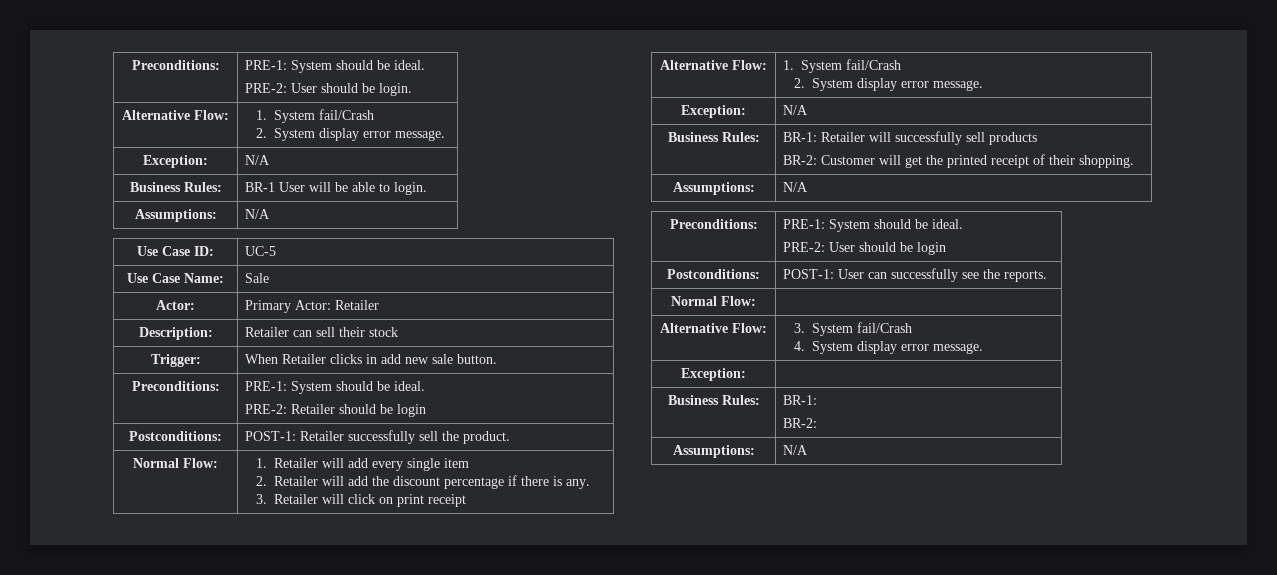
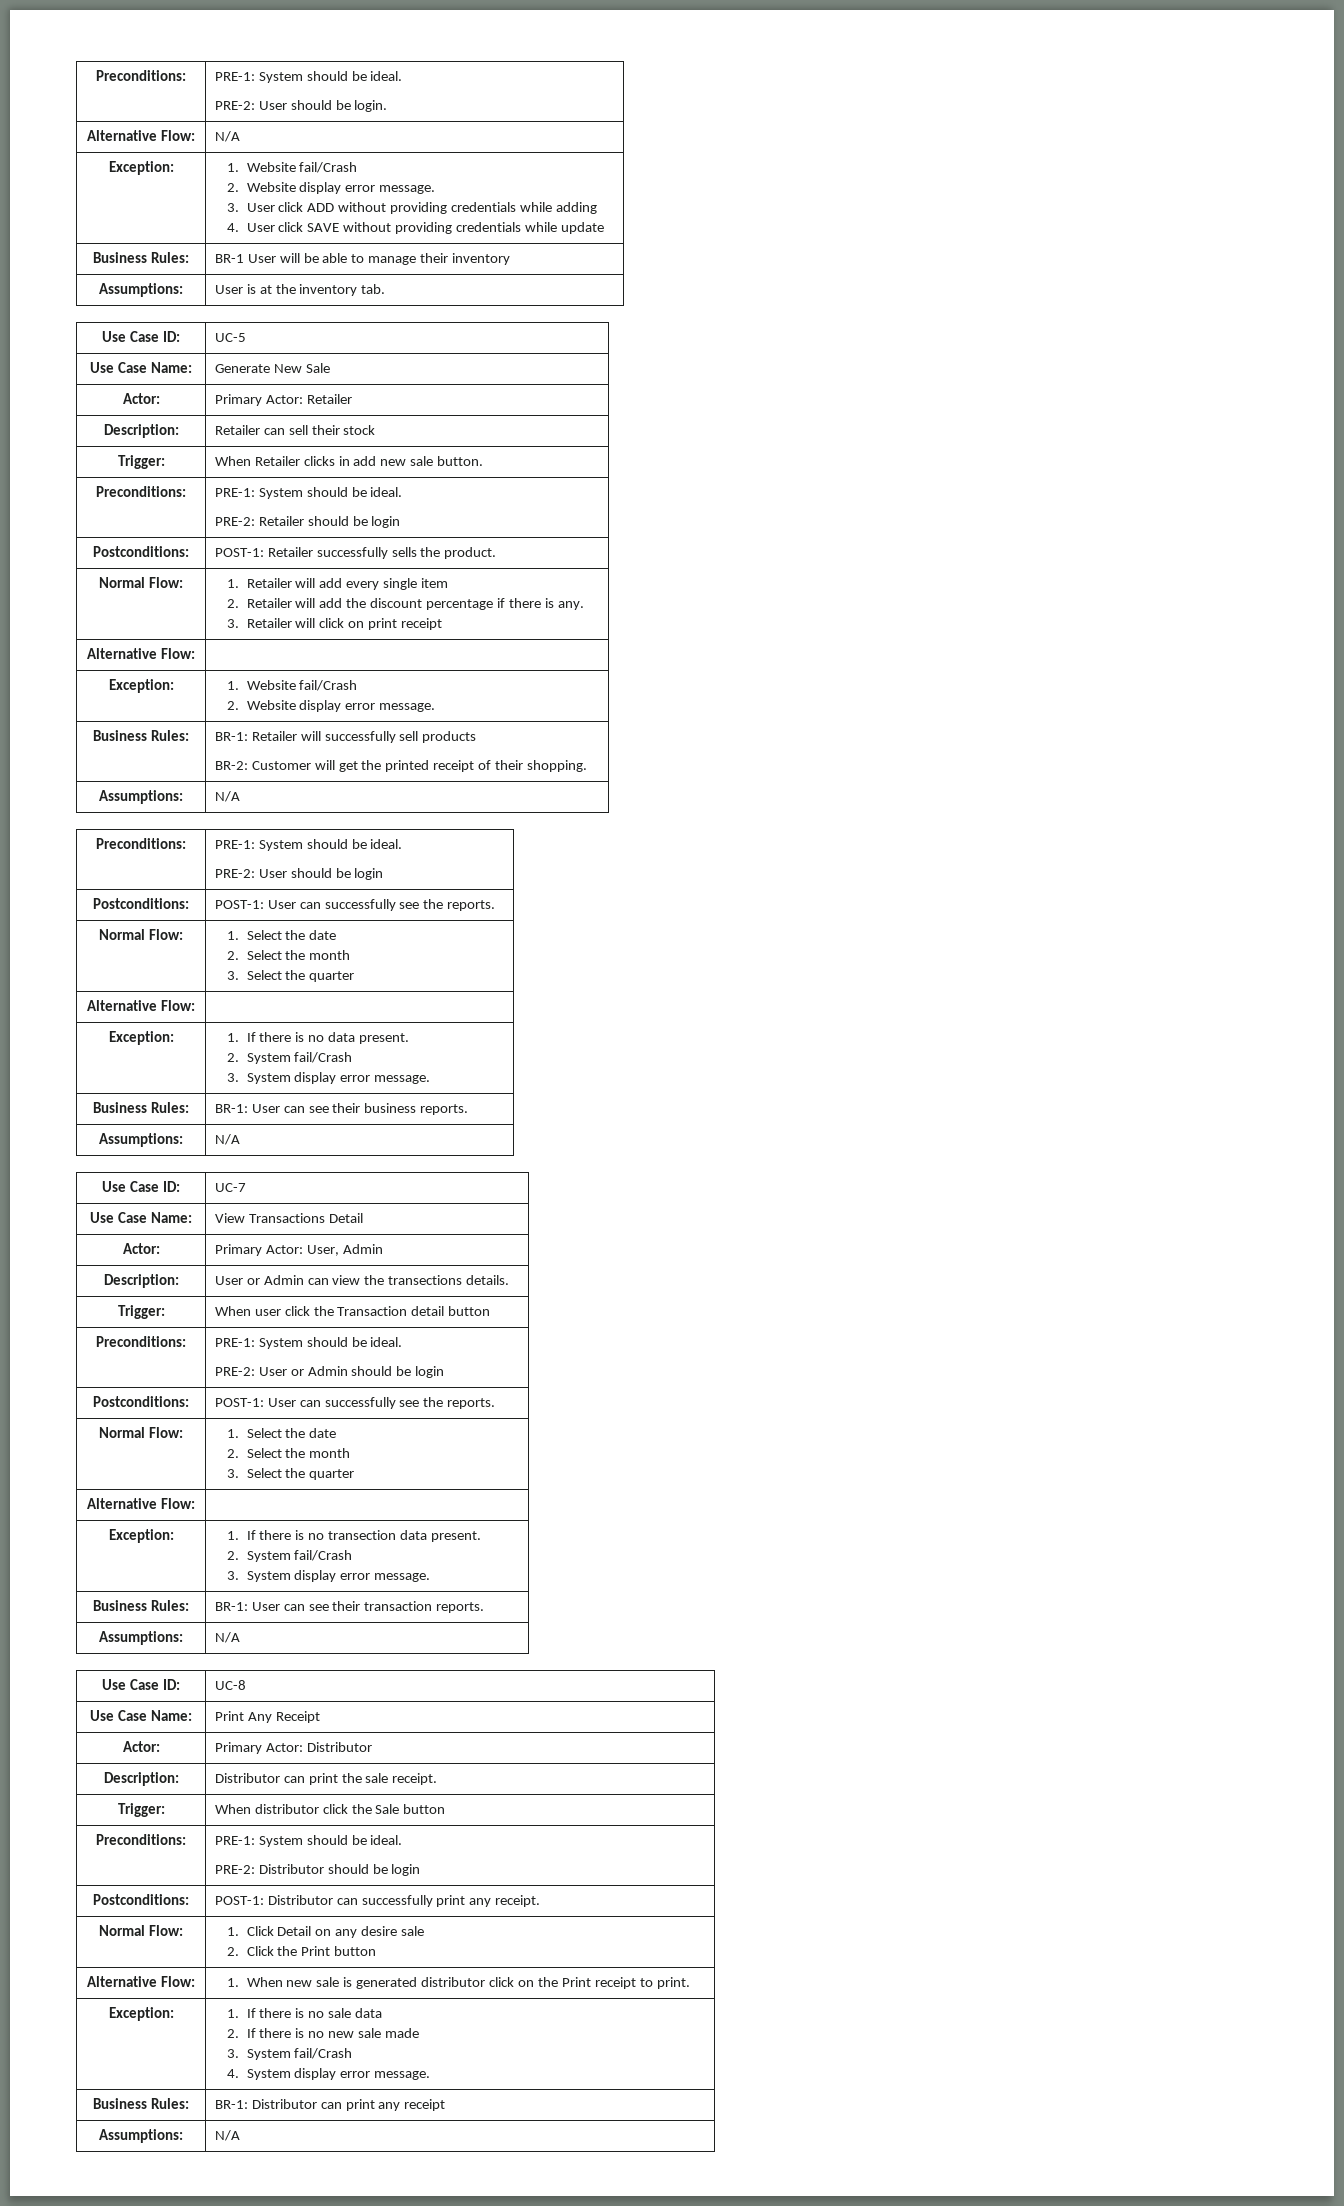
[256,109,375,123] [256,128,446,141] [143,155,208,168] [244,155,270,165] | 1. System fail/Crash // 2. System display error message. // Exception: | N/A -> [214,131,240,142] [108,161,174,175] [227,162,358,173] [227,182,436,194] [227,202,597,214] [227,222,604,234] | N/A // Exception: | 1. Website fail/Crash // 2. Website display error message. // 3. User click ADD without providing credentials while adding // 4. User click SAVE without providing credentials while update
[393,182,427,195] [134,209,217,222] [244,209,270,219] login. // Assumptions: | N/A -> [368,253,511,265] [99,283,183,297] [214,284,386,296] manage their inventory // Assumptions: | User is at the inventory tab.
(224, 278) none -> [214,364,302,373] Generate New
[418,431,438,441] sell -> [391,547,417,557] sells
[782,59,901,73] [794,78,984,91] [681,105,746,118] [782,105,808,115] 1. System fail/Crash // 2. System display error message. // Exception: | N/A -> [108,679,174,693] [227,680,358,691] [227,700,436,712] // Exception: | 1. Website fail/Crash // 2. Website display error message.
[660,323,767,333] [794,322,913,336] [794,341,984,354] [681,368,746,381] [667,395,760,405] [782,395,817,405] [782,418,817,428] // Alternative Flow: | 3. System fail/Crash // 4. System display error message. // Exception: | // Business Rules: | BR-1: // BR-2: -> [227,930,337,940] [227,950,351,960] [227,970,355,982] [87,1000,195,1011] [108,1031,174,1045] [227,1032,410,1044] [227,1052,353,1064] [227,1072,431,1084] [93,1102,189,1113] [214,1103,469,1115] [99,1133,183,1147] [214,1134,240,1145] [102,1181,180,1192] [214,1183,246,1192] [90,1212,192,1223] [214,1213,363,1223] [122,1243,160,1254] [214,1244,383,1256] [103,1274,179,1288] [214,1275,510,1285] [117,1305,165,1319] [214,1306,491,1316] [96,1336,186,1347] [214,1337,403,1349] [214,1366,445,1378] [93,1396,189,1407] [214,1397,496,1409] [99,1427,183,1438] [227,1428,337,1438] [227,1448,351,1458] [227,1468,355,1480] [87,1498,195,1509] [108,1529,174,1543] [227,1530,482,1542] [227,1550,353,1562] [227,1570,431,1582] [93,1600,189,1611] [214,1601,485,1613] [99,1631,183,1645] [214,1632,240,1643] [102,1679,180,1690] [214,1680,246,1690] [90,1710,192,1721] [214,1711,320,1723] [122,1741,160,1752] [214,1742,372,1754] [103,1772,179,1786] [214,1773,438,1785] [117,1803,165,1817] [214,1804,446,1814] [96,1834,186,1845] [214,1835,403,1847] [214,1864,421,1876] [93,1894,189,1905] [214,1895,541,1907] [99,1925,183,1936] [227,1926,425,1938] [227,1946,377,1956] [87,1976,195,1987] [227,1977,690,1989] [108,2007,174,2021] [227,2008,383,2018] [227,2028,420,2038] [227,2048,353,2060] [227,2068,431,2080] [93,2098,189,2109] [214,2099,446,2111] 1. Select the date // 2. Select the month // 3. Select the quarter // Alternative Flow: | // Exception: | 1. If there is no data present. // 2. System fail/Crash // 3. System display error message. // Business Rules: | BR-1: User can see their business reports. // Assumptions: | N/A // Use Case ID: | UC-7 // Use Case Name: | View Transactions Detail // Actor: | Primary Actor: User, Admin // Description: | User or Admin can view the transections details. // Trigger: | When user click the Transaction detail button // Preconditions: | PRE-1: System should be ideal. // PRE-2: User or Admin should be login // Postconditions: | POST-1: User can successfully see the reports. // Normal Flow: | 1. Select the date // 2. Select the month // 3. Select the quarter // Alternative Flow: | // Exception: | 1. If there is no transection data present. // 2. System fail/Crash // 3. System display error message. // Business Rules: | BR-1: User can see their transaction reports. // Assumptions: | N/A // Use Case ID: | UC-8 // Use Case Name: | Print Any Receipt // Actor: | Primary Actor: Distributor // Description: | Distributor can print the sale receipt. // Trigger: | When distributor click the Sale button // Preconditions: | PRE-1: System should be ideal. // PRE-2: Distributor should be login // Postconditions: | POST-1: Distributor can successfully print any receipt. // Normal Flow: | 1. Click Detail on any desire sale // 2. Click the Print button // Alternative Flow: | 1. When new sale is generated distributor click on the Print receipt to print. // Exception: | 1. If there is no sale data // 2. If there is no new sale made // 3. System fail/Crash // 4. System display error message. // Business Rules: | BR-1: Distributor can print any receipt

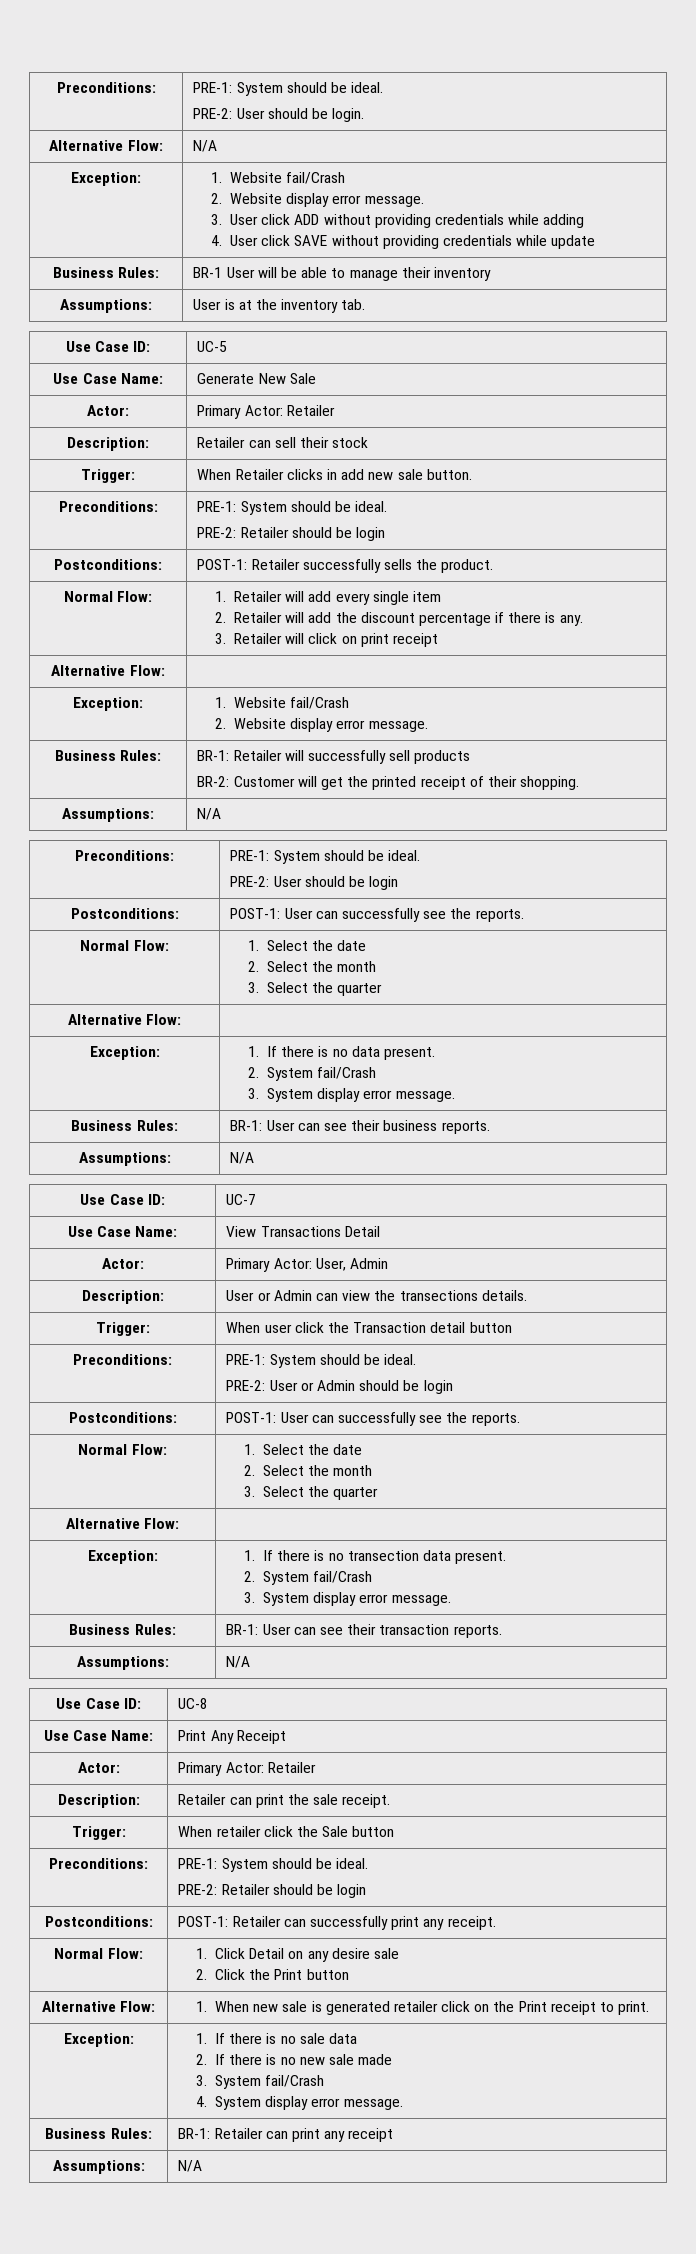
[306,1742,372,1752] [103,1772,179,1786] [214,1773,280,1783] Distributor // Description: | Distributor -> [267,1762,316,1773] [57,1794,140,1808] [178,1794,227,1805] Retailer // Description: | Retailer
[254,1804,319,1814] distributor -> [216,1826,261,1837] retailer
[258,1864,421,1876] [93,1894,189,1905] [214,1895,333,1905] Distributor should be login // Postconditions: | POST-1: Distributor -> [221,1884,367,1898] [44,1916,153,1927] [178,1916,281,1927] Retailer should be login // Postconditions: | POST-1: Retailer
[421,1977,486,1987] distributor -> [393,2001,438,2012] retailer
[251,2099,317,2109] Distributor -> [214,2128,263,2139] Retailer

